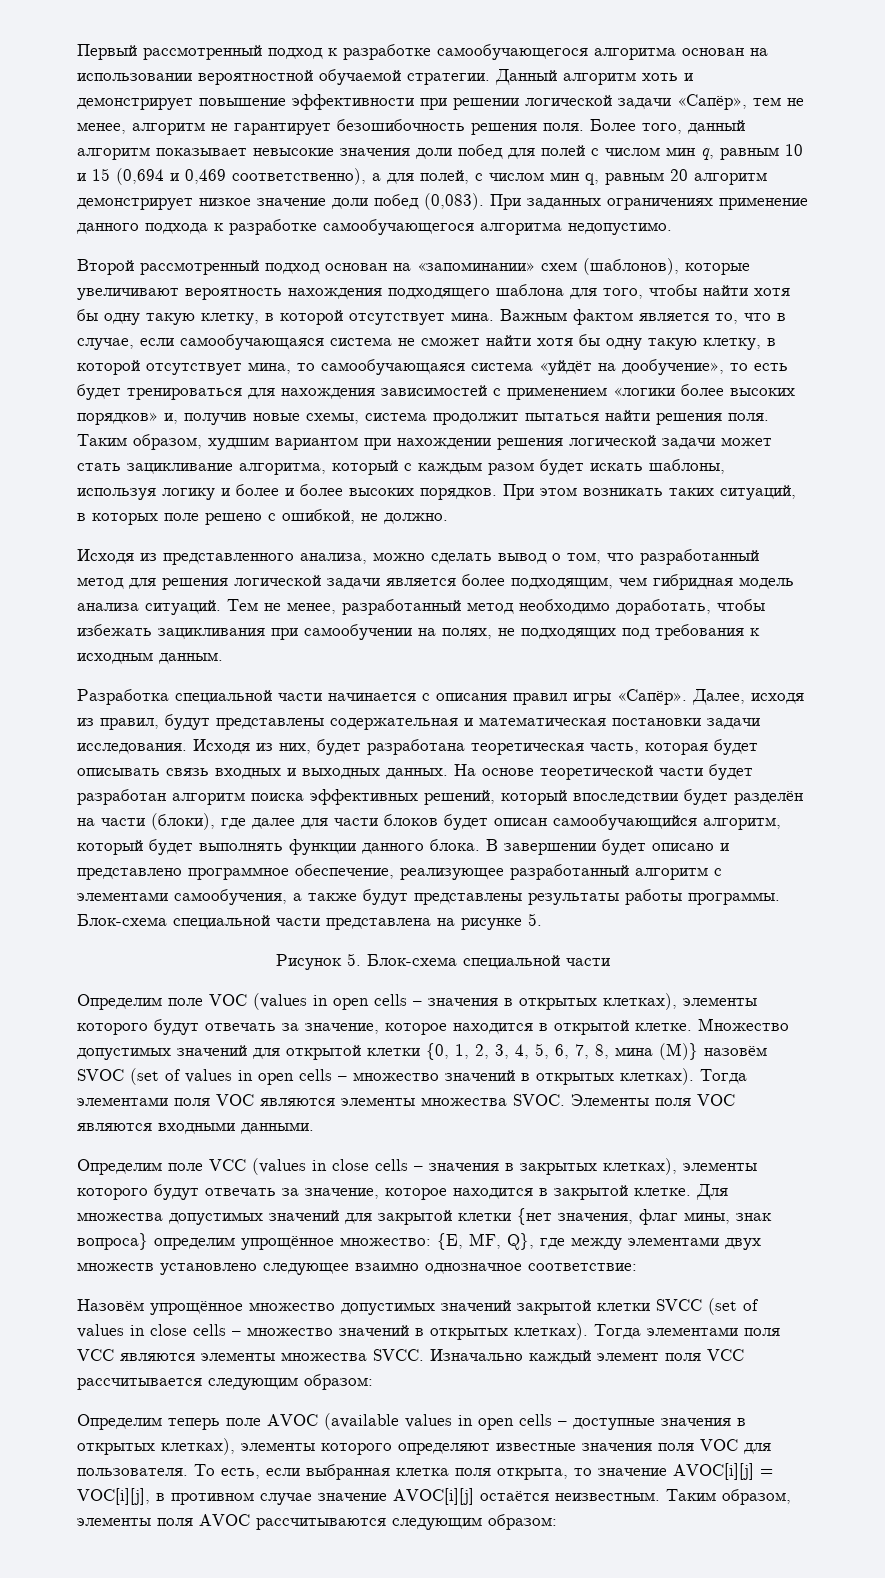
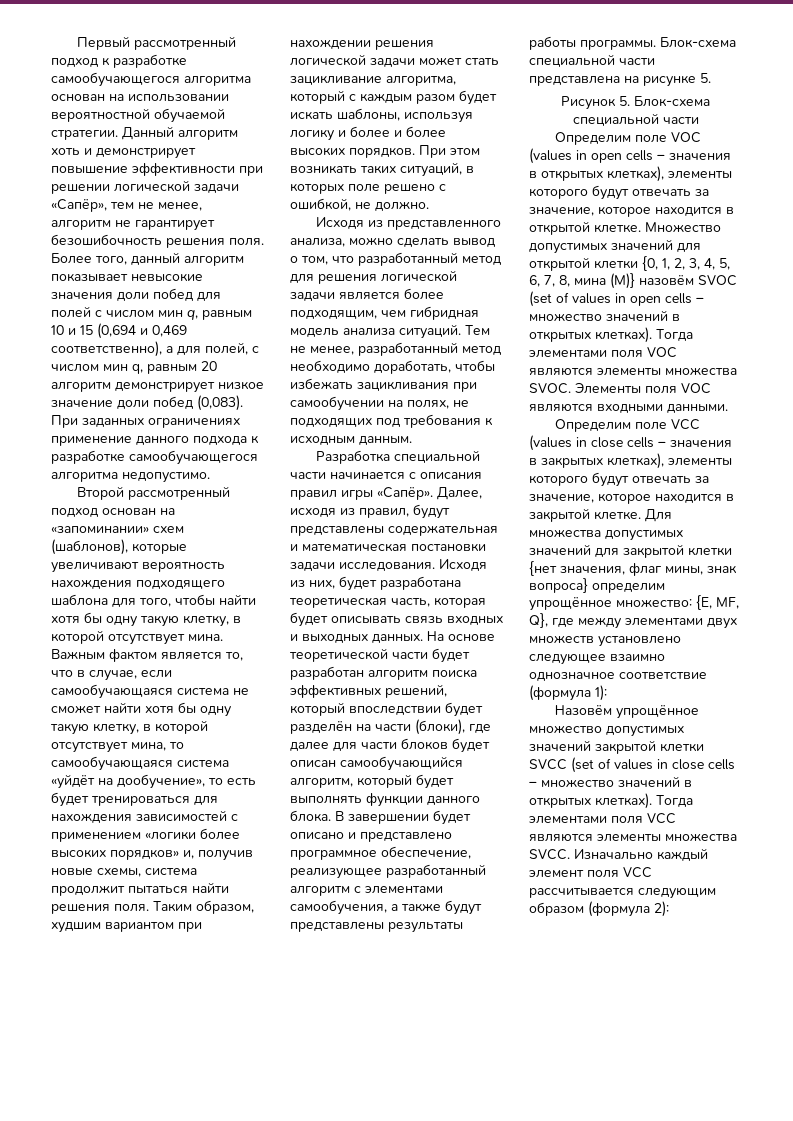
[528,1263,637,1271] соответствие: -> [619,672,707,679] [529,685,607,701] соответствие (формула 1):
[304,1374,373,1390] [77,1413,746,1430] [77,1438,771,1455] [77,1463,773,1480] [77,1488,791,1505] [77,1514,557,1530] образом: // Определим теперь поле AVOC (available values in open cells – доступные значения в открытых клетках), элементы которого определяют известные значения поля VOC для пользователя. То есть, если выбранная клетка поля открыта, то значение AVOC[i][j] = VOC[i][j], в противном случае значение AVOC[i][j] остаётся неизвестным. Таким образом, элементы поля AVOC рассчитываются следующим образом: -> [529,901,669,917] образом (формула 2):

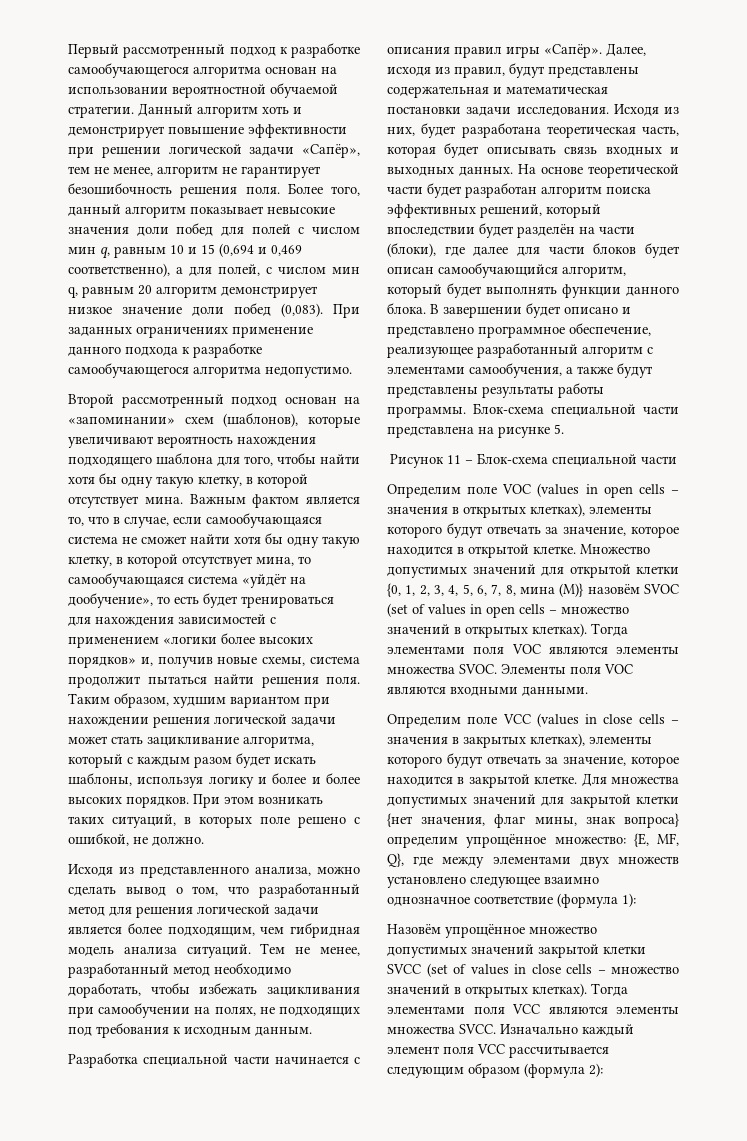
[619,96,630,106] 5. -> [446,455,473,464] 11 –

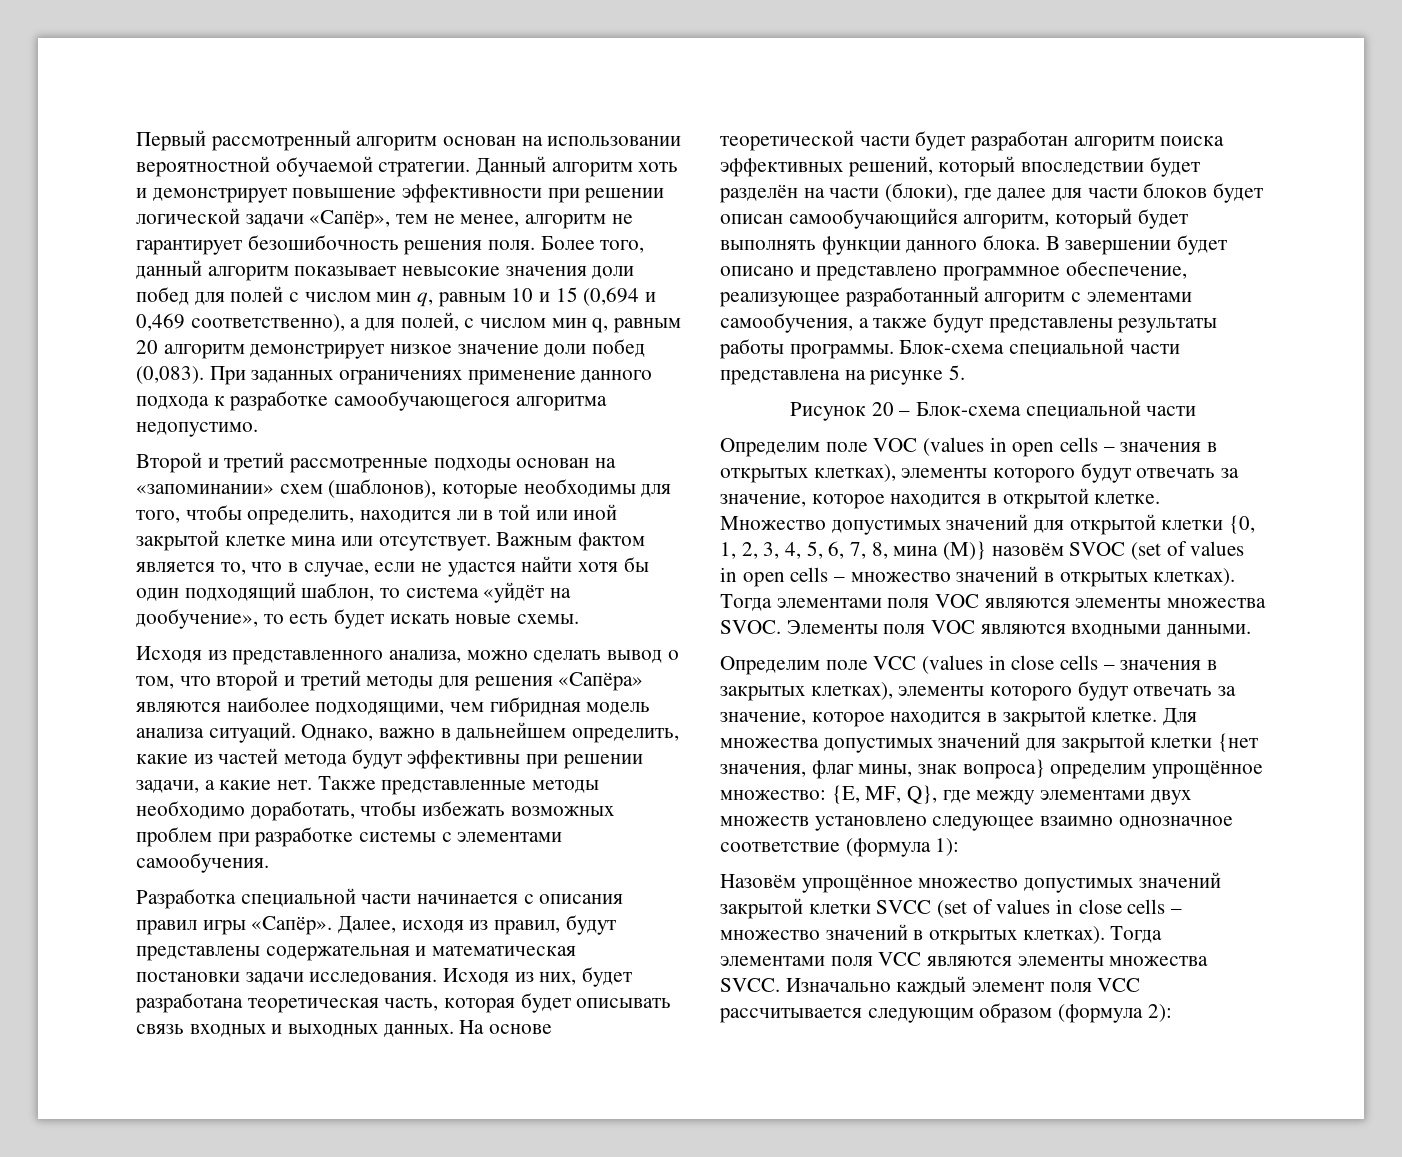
[229,43,360,58] [68,63,261,78] подход к разработке самообучающегося алгоритма -> [356,136,438,151] алгоритм
[121,394,277,408] рассмотренный подход -> [207,452,511,473] и третий рассмотренные подходы
[68,436,316,448] [68,453,360,466] [68,473,308,488] [68,496,183,508] увеличивают вероятность нахождения подходящего шаблона для того, чтобы найти хотя бы одну такую клетку, в которой отсутствует мина. -> [523,479,672,497] [136,504,618,525] [136,530,491,551] необходимы для того, чтобы определить, находится ли в той или иной закрытой клетке мина или отсутствует.
[206,513,322,528] [68,533,360,548] [68,554,311,568] [68,573,184,588] самообучающаяся система не сможет найти хотя бы одну такую клетку, в которой отсутствует мина, то самообучающаяся -> [421,556,649,577] [136,582,401,601] не удастся найти хотя бы один подходящий шаблон, то
[241,596,334,608] [68,614,276,626] [68,633,313,648] [68,656,360,668] [68,674,360,688] [68,693,330,708] [68,714,336,728] [68,736,314,748] [68,753,316,768] [68,773,360,788] [68,794,323,808] [68,814,360,828] [68,833,204,846] тренироваться для нахождения зависимостей с применением «логики более высоких порядков» и, получив новые схемы, система продолжит пытаться найти решения поля. Таким образом, худшим вариантом при нахождении решения логической задачи может стать зацикливание алгоритма, который с каждым разом будет искать шаблоны, используя логику и более и более высоких порядков. При этом возникать таких ситуаций, в которых поле решено с ошибкой, не должно. -> [389,614,580,624] искать новые схемы.
[259,883,360,898] [68,904,319,918] [68,923,255,936] разработанный метод для решения логической задачи является более подходящим, -> [216,670,644,691] [136,697,445,715] второй и третий методы для решения «Сапёра» являются наиболее подходящими,
[260,943,360,956] [68,963,291,978] [68,983,360,998] [68,1003,360,1018] [68,1023,312,1038] Тем не менее, разработанный метод необходимо доработать, чтобы избежать зацикливания при самообучении на полях, не подходящих под требования к исходным данным. -> [301,722,680,743] [136,748,643,769] [136,776,600,795] [136,801,614,821] [136,827,563,847] [136,853,269,873] Однако, важно в дальнейшем определить, какие из частей метода будут эффективны при решении задачи, а какие нет. Также представленные методы необходимо доработать, чтобы избежать возможных проблем при разработке системы с элементами самообучения.
[446,455,461,464] 11 -> [871,402,894,416] 20

